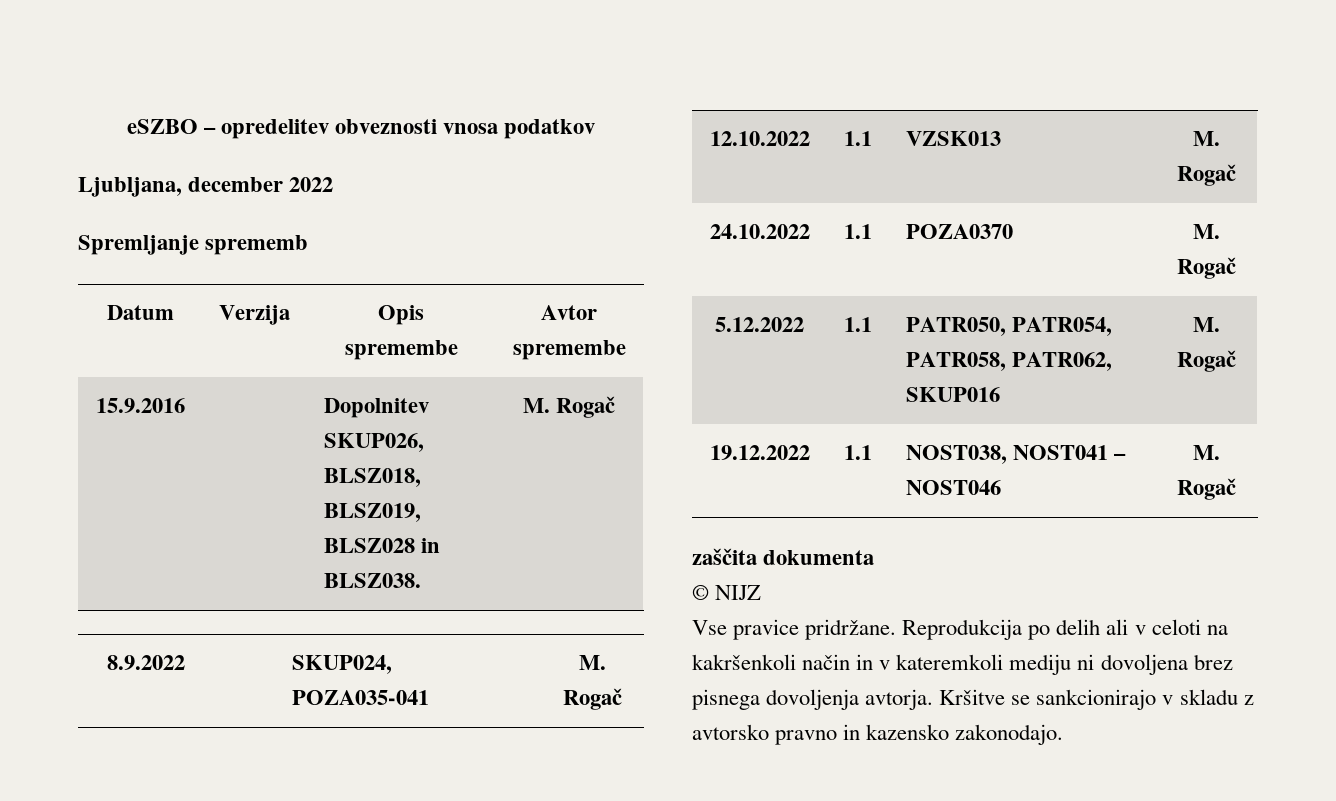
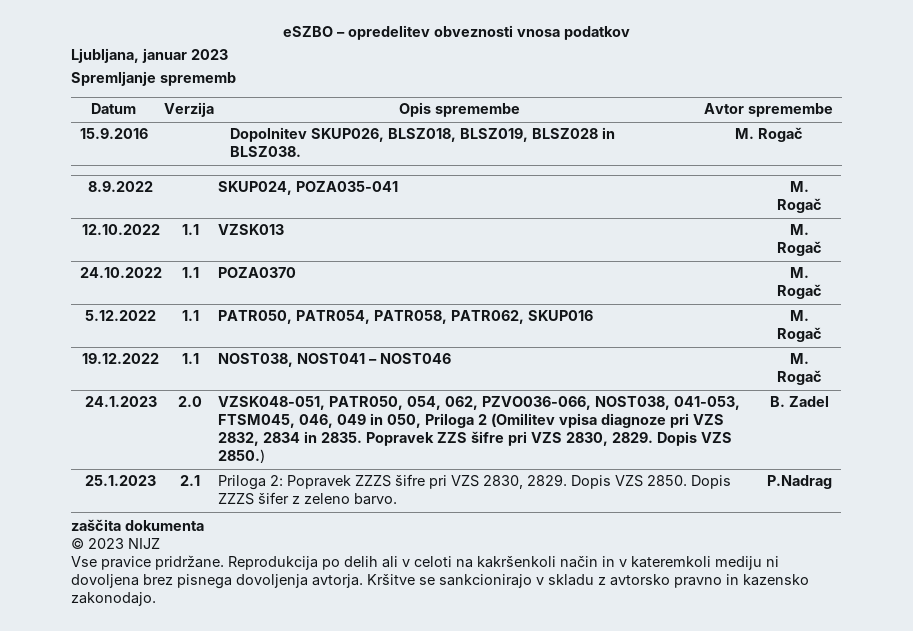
[188,177,334,192] december 2022 -> [142,48,228,63] januar 2023
(1236, 489) none -> [84,396,157,407] [178,396,202,407] [217,396,740,410] [217,413,724,428] [217,431,732,446] [217,449,265,463] [770,396,829,407] [85,475,156,486] [180,475,200,486] [217,474,731,490] [217,492,397,505] [767,475,832,489] // 24.1.2023 | 2.0 | VZSK048-051, PATR050, 054, 062, PZVO036-066, NOST038, 041-053, FTSM045, 046, 049 in 050, Priloga 2 (Omilitev vpisa diagnoze pri VZS 2832, 2834 in 2835. Popravek ZZS šifre pri VZS 2830, 2829. Dopis VZS 2850.) | B. Zadel // 25.1.2023 | 2.1 | Priloga 2: Popravek ZZZS šifre pri VZS 2830, 2829. Dopis VZS 2850. Dopis ZZZS šifer z zeleno barvo. | P.Nadrag
(709, 592) none -> [88,538,124,549] 2023

